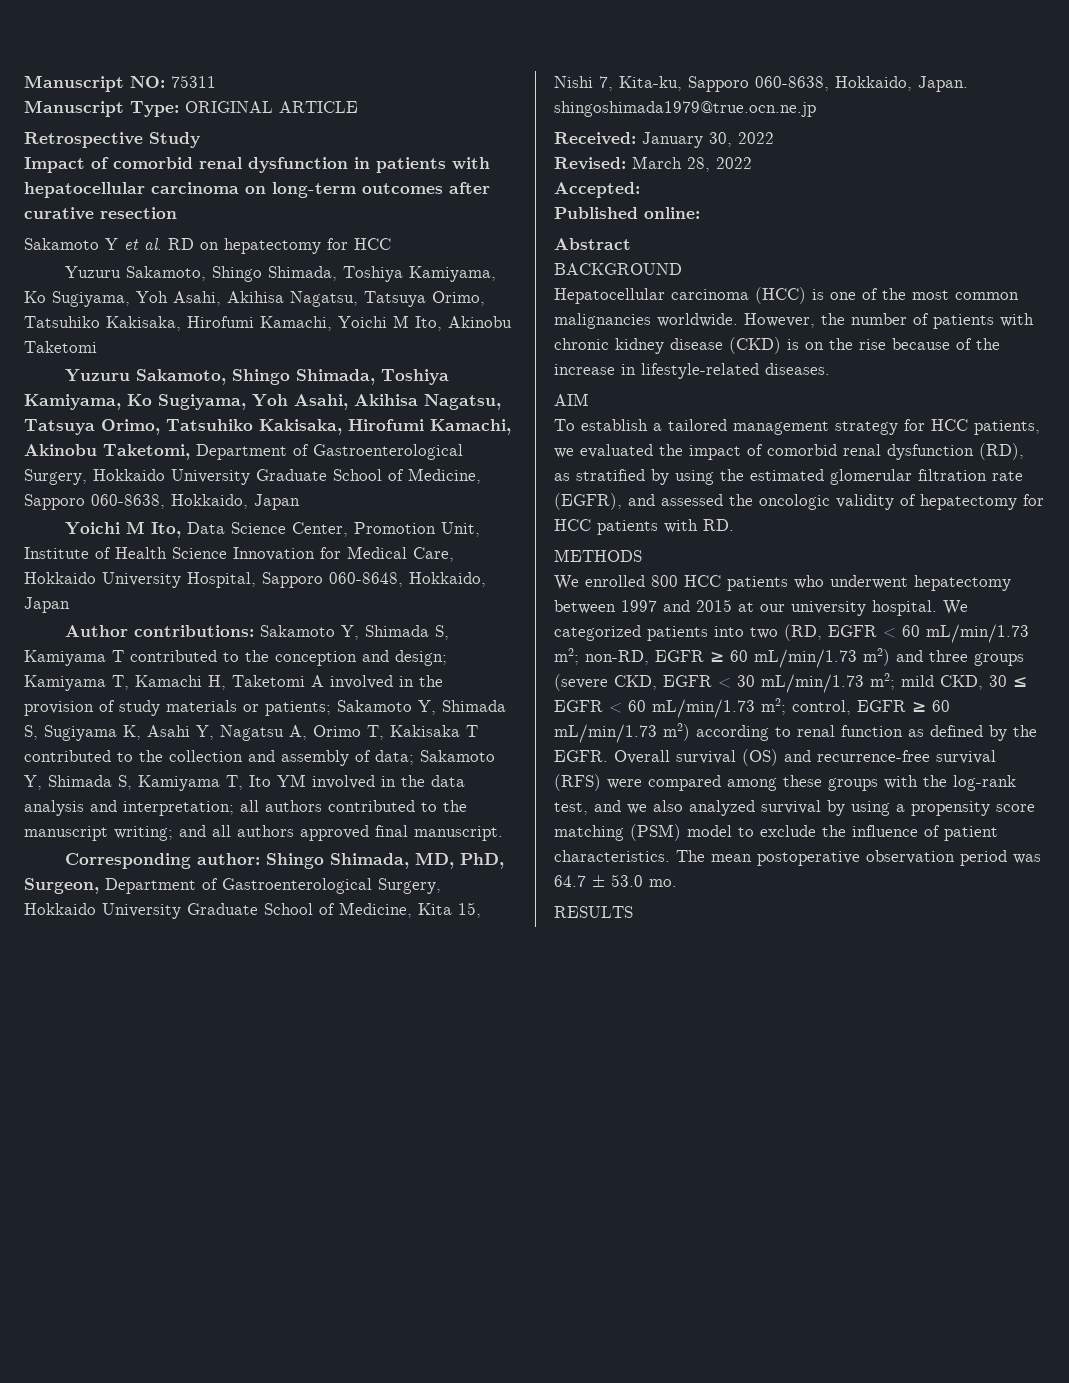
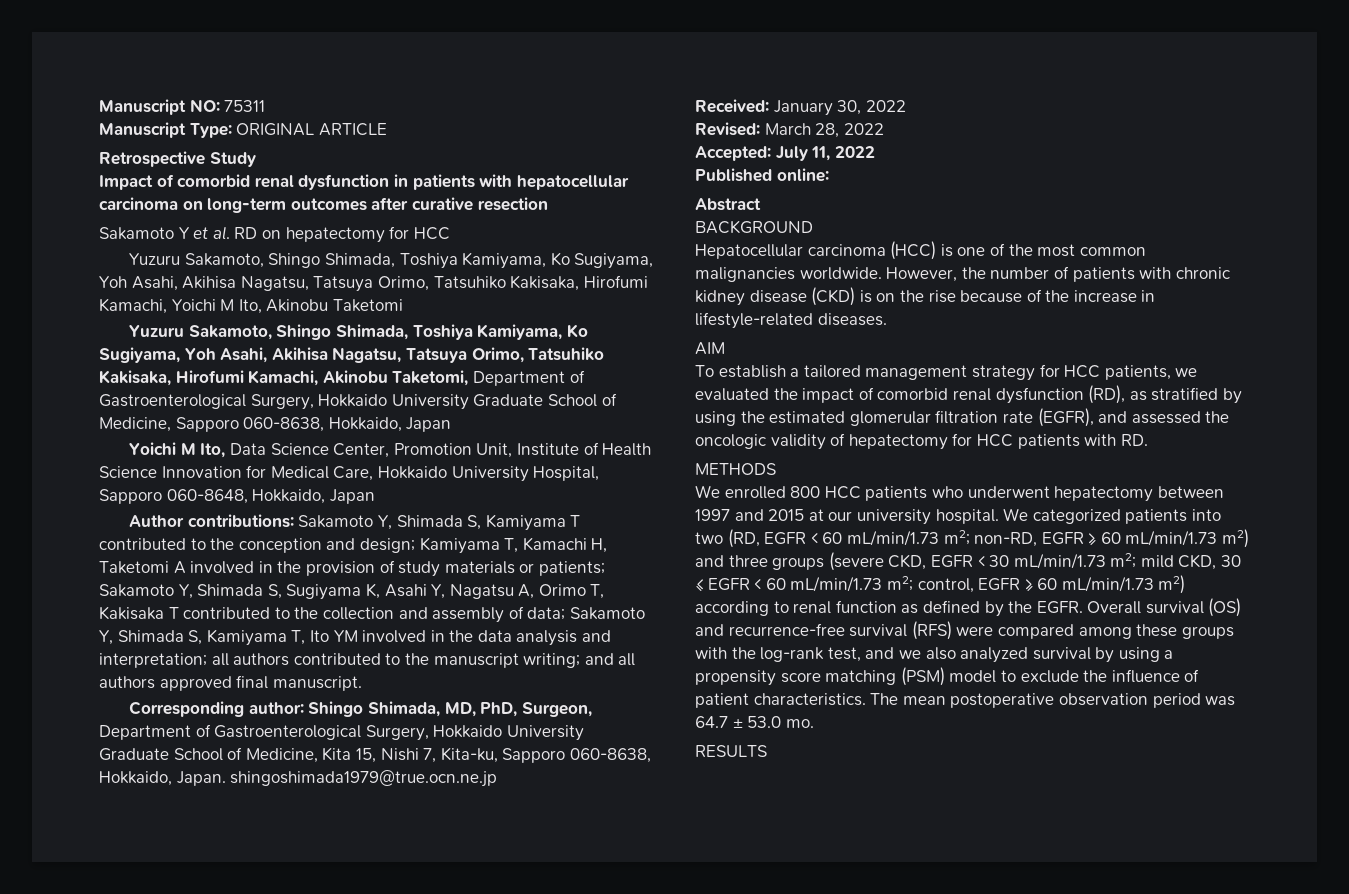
(640, 190) none -> [775,146,875,161] July 11, 2022

